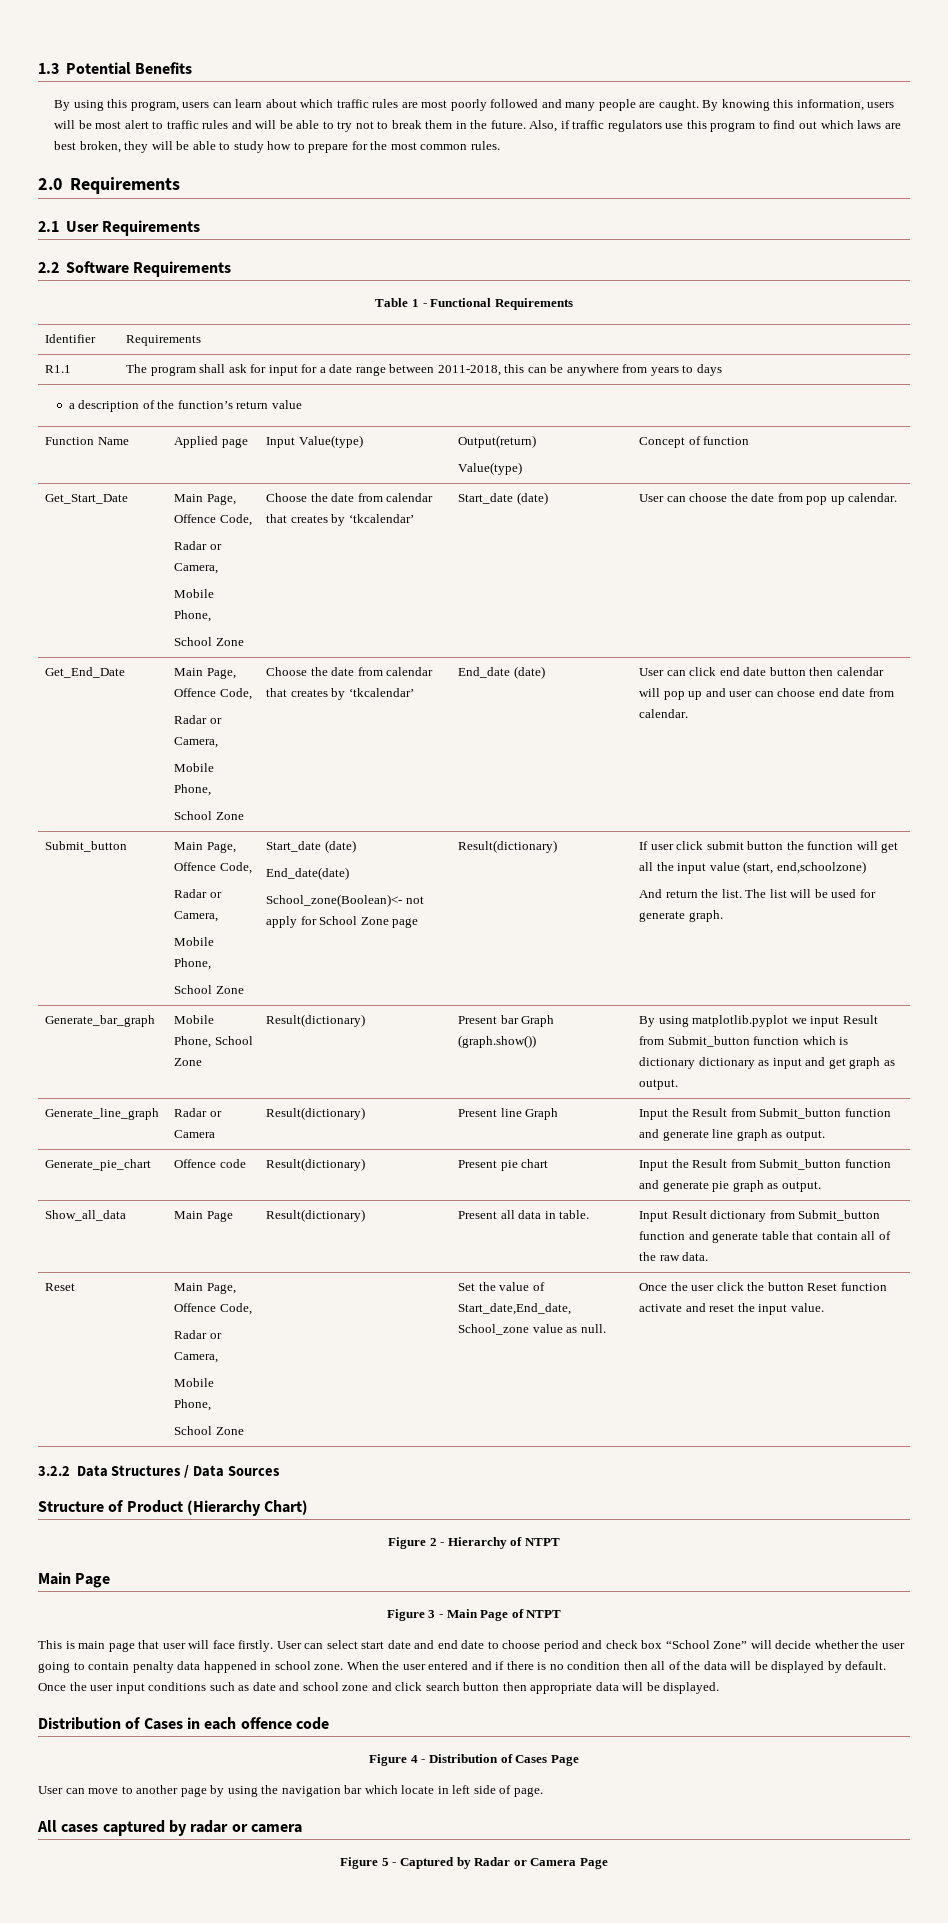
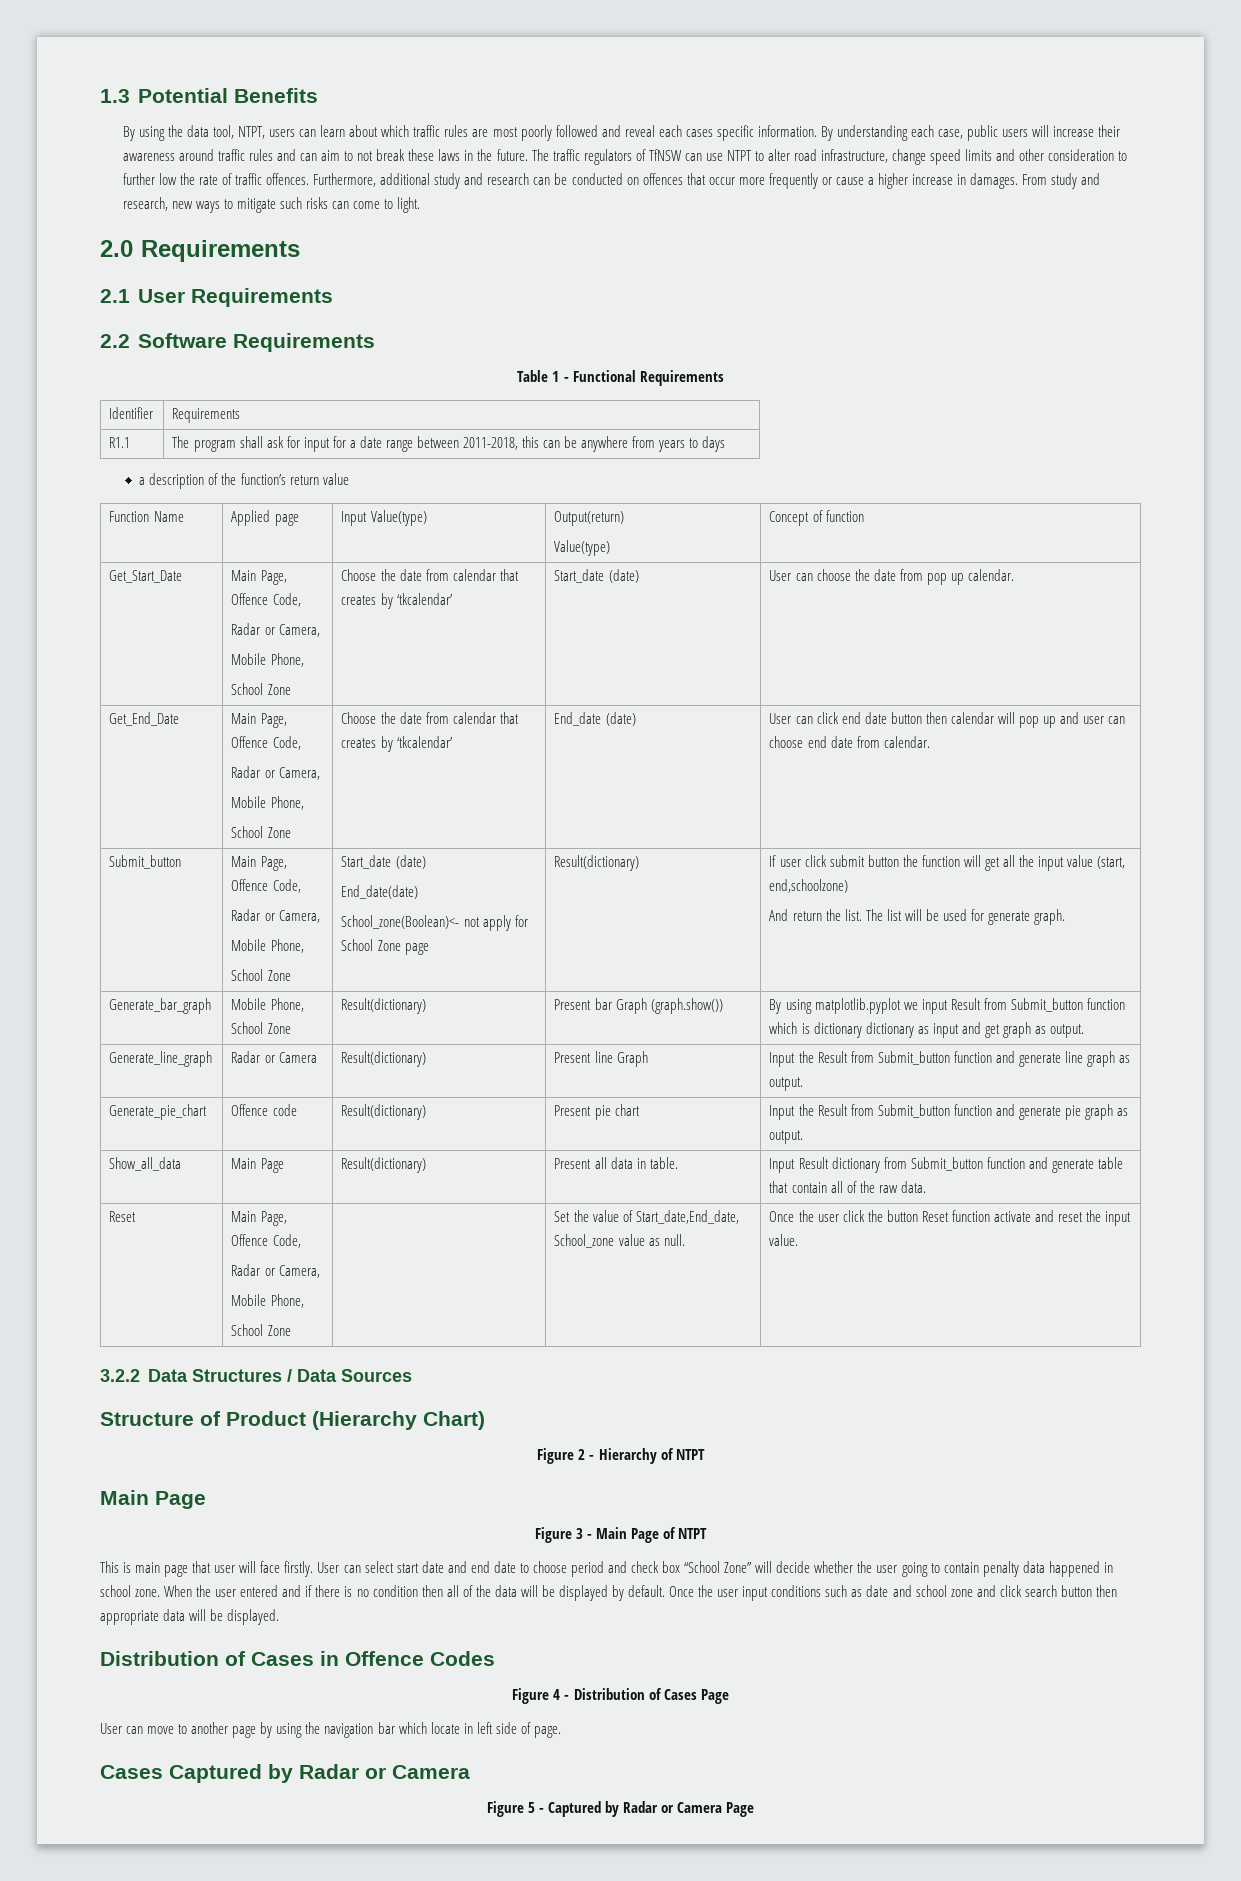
[107,99,179,111] this program, -> [167,125,266,139] the data tool, NTPT,
[565,99,895,111] [54,120,901,132] [54,141,500,153] many people are caught. By knowing this information, users will be most alert to traffic rules and will be able to try not to break them in the future. Also, if traffic regulators use this program to find out which laws are best broken, they will be able to study how to prepare for the most common rules. -> [624,125,1121,141] [122,149,1128,165] [122,173,1101,189] [122,197,421,213] reveal each cases specific information. By understanding each case, public users will increase their awareness around traffic rules and can aim to not break these laws in the future. The traffic regulators of TfNSW can use NTPT to alter road infrastructure, change speed limits and other consideration to further low the rate of traffic offences. Furthermore, additional study and research can be conducted on offences that occur more frequently or cause a higher increase in damages. From study and research, new ways to mitigate such risks can come to light.
[204,1717,329,1730] each offence code -> [345,1651,495,1666] Offence Codes
[37,1820,302,1836] All cases captured by radar or camera -> [100,1764,470,1783] Cases Captured by Radar or Camera

